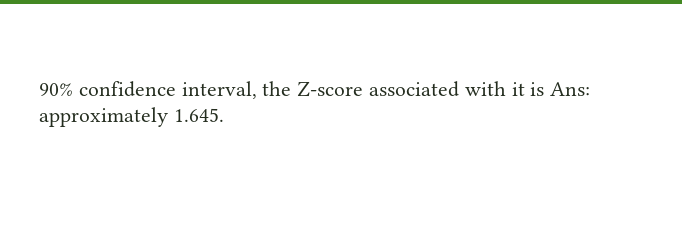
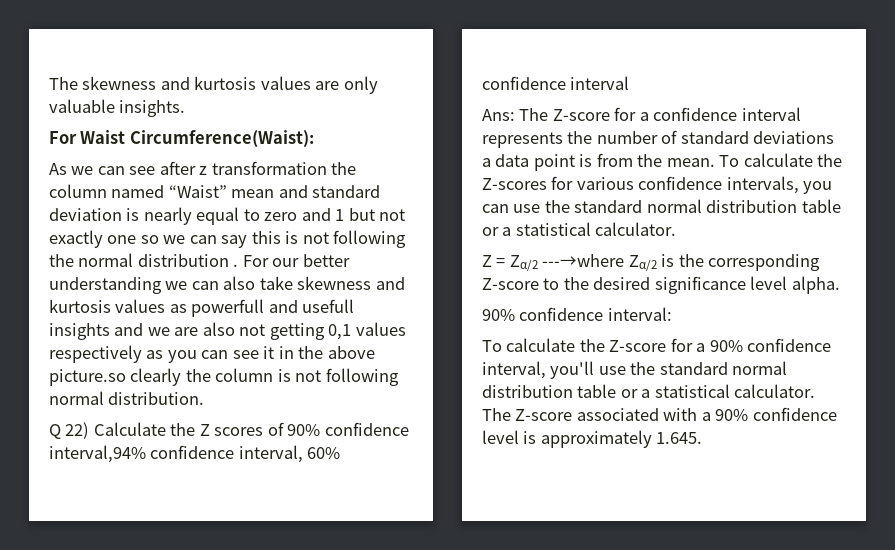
[39,81,591,99] 90% confidence interval, the Z-score associated with it is Ans: -> [49,76,378,94] [49,99,186,117] [49,130,314,148] [49,161,357,175] [49,184,381,198] [49,207,406,225] [49,230,407,248] [49,253,350,267] [49,276,405,294] [49,299,355,317] [49,322,406,340] [49,345,375,363] [49,368,399,386] [49,391,205,405] [49,422,409,439] [49,445,341,463] [482,76,630,90] [482,107,801,121] [482,130,835,148] [482,153,843,171] [482,176,833,194] [482,199,841,213] [482,222,677,236] [482,254,821,271] [482,276,840,294] [482,307,672,321] [482,338,832,352] [482,361,788,379] [482,384,816,398] [482,407,837,421] [482,430,537,444] The skewness and kurtosis values are only valuable insights. // For Waist Circumference(Waist): // As we can see after z transformation the column named “Waist” mean and standard deviation is nearly equal to zero and 1 but not exactly one so we can say this is not following the normal distribution . For our better understanding we can also take skewness and kurtosis values as powerfull and usefull insights and we are also not getting 0,1 values respectively as you can see it in the above picture.so clearly the column is not following normal distribution. // Q 22) Calculate the Z scores of 90% confidence interval,94% confidence interval, 60% confidence interval // Ans: The Z-score for a confidence interval represents the number of standard deviations a data point is from the mean. To calculate the Z-scores for various confidence intervals, you can use the standard normal distribution table or a statistical calculator. // Z = Zα/2 ---→where Zα/2 is the corresponding Z-score to the desired significance level alpha. // 90% confidence interval: // To calculate the Z-score for a 90% confidence interval, you'll use the standard normal distribution table or a statistical calculator. The Z-score associated with a 90% confidence level is

